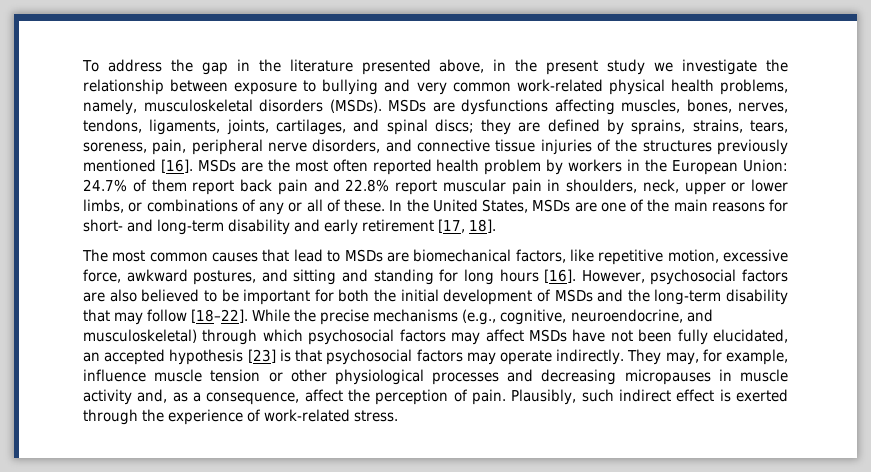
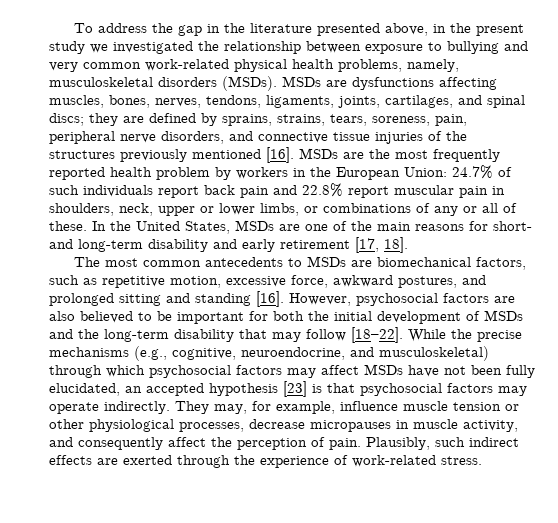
[682,59,758,75] investigate -> [113,41,193,54] investigated
[332,159,368,172] often -> [433,149,500,162] frequently
[151,179,187,192] them -> [49,185,153,197] such individuals
[212,249,323,262] causes that lead -> [204,257,283,267] antecedents
[569,249,594,262] like -> [49,275,97,285] such as
(288, 275) none -> [49,293,114,306] prolonged
[439,269,539,285] for long hours -> (251, 299) none
[432,369,789,385] [83,389,300,405] processes and decreasing micropauses in muscle activity and, as a consequence, -> [179,419,518,432] [49,437,163,450] processes, decrease micropauses in muscle activity, and consequently
[676,389,731,402] effect is -> [49,455,118,465] effects are

